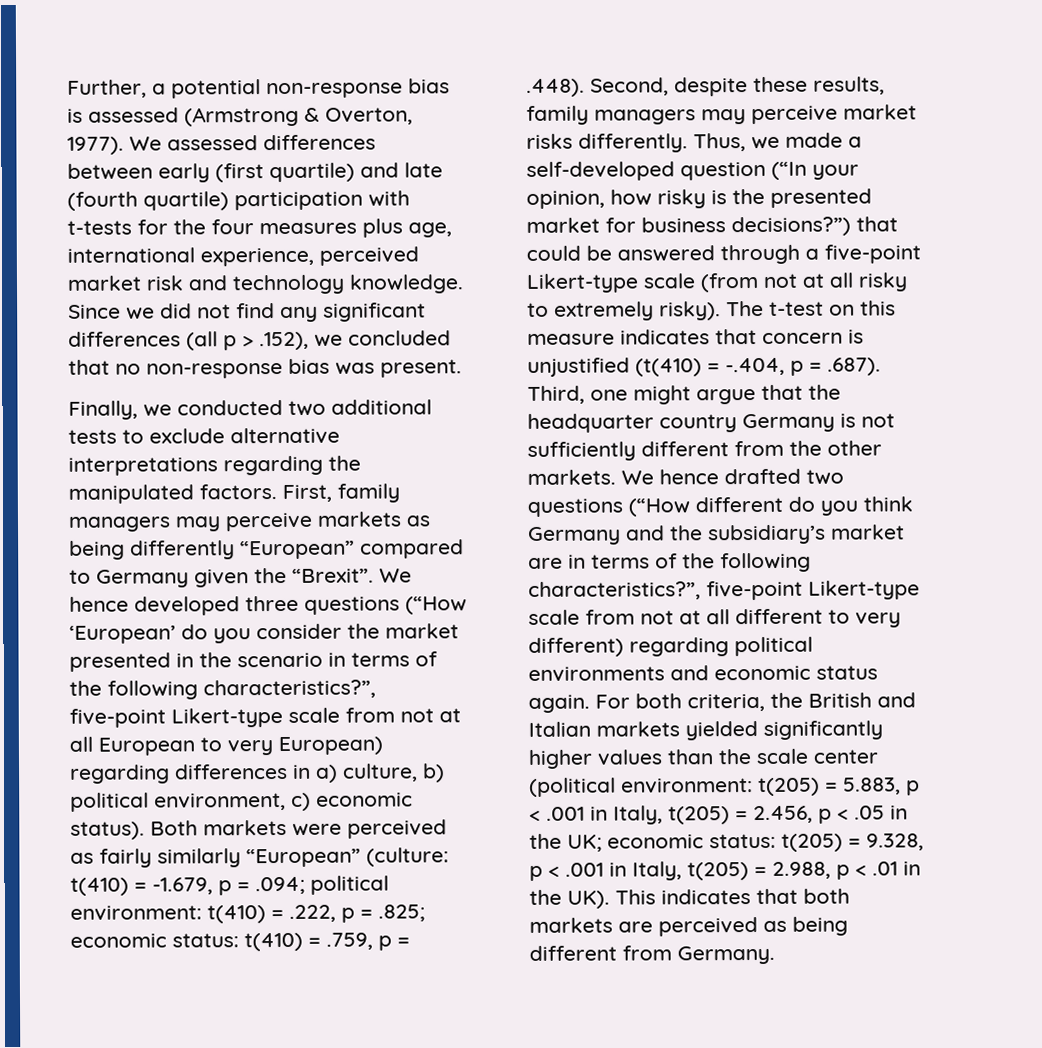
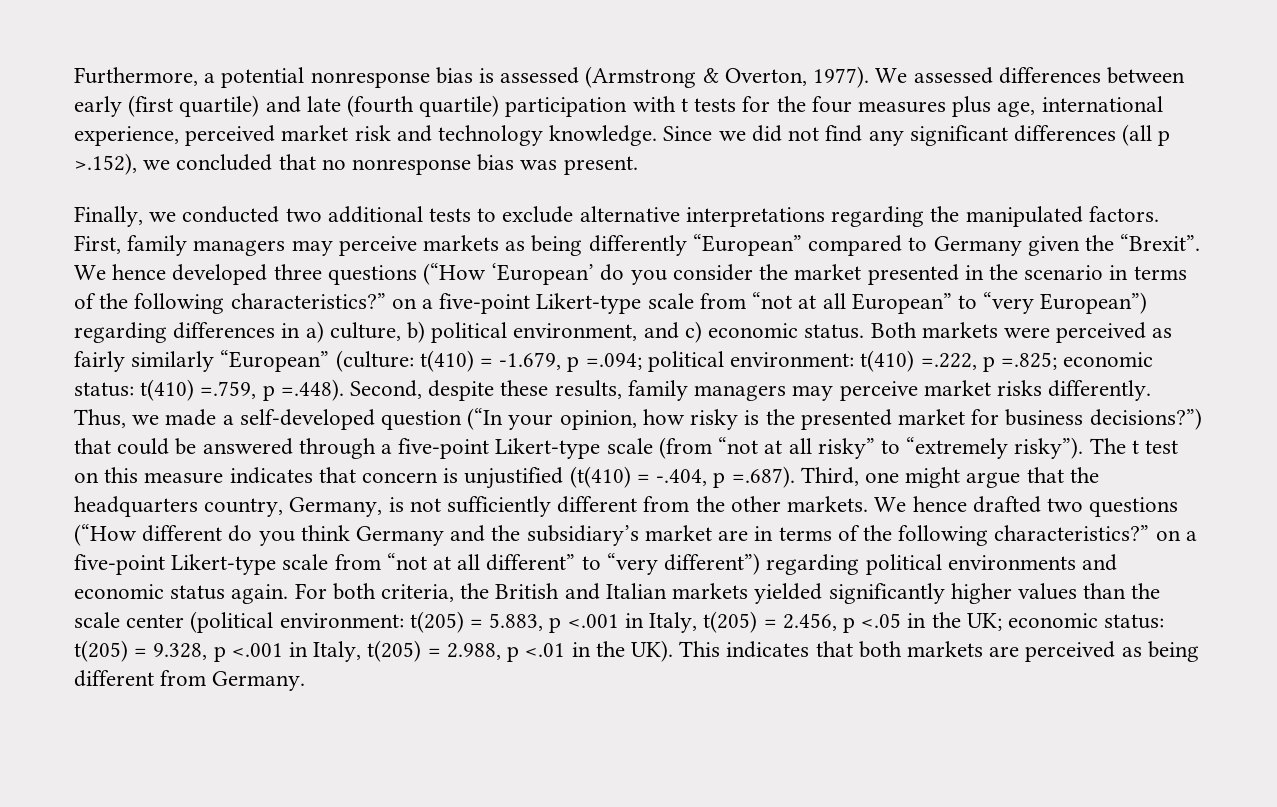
[67,79,147,98] Further, -> [74,67,198,86] Furthermore,
[266,82,403,99] non-response -> [310,72,430,88] nonresponse
[67,220,132,235] t-tests -> [680,98,737,112] t tests
[242,331,309,351] > .152), -> [74,153,137,175] >.152),
[146,362,283,379] non-response -> [352,159,472,175] nonresponse
[203,679,376,699] [69,707,461,728] [69,736,383,756] characteristics?”, five-point Likert-type scale from not at all European to very European) -> [230,292,1148,314] characteristics?” on a five-point Likert-type scale from “not at all European” to “very European”)
(286, 801) none -> [643,322,679,339] and
[70,821,145,840] status). -> [804,324,865,339] status.
[237,876,305,895] = .094; -> [585,353,642,370] =.094;
[271,904,425,923] [70,932,410,952] [526,78,585,97] = .222, p = .825; economic status: t(410) = .759, p = .448). -> [920,352,1154,372] [74,379,344,401] =.222, p =.825; economic status: t(410) =.759, p =.448).
[763,272,908,292] [527,300,824,321] not at all risky to extremely risky). The t-test -> [718,437,1178,459] “not at all risky” to “extremely risky”). The t test
[809,357,881,376] = .687). -> [731,466,795,488] =.687).
[527,413,835,433] headquarter country Germany -> [74,496,383,517] headquarters country, Germany,
[528,580,920,601] [528,608,901,628] [528,637,624,657] characteristics?”, five-point Likert-type scale from not at all different to very different) -> [994,525,1197,541] [74,553,761,575] characteristics?” on a five-point Likert-type scale from “not at all different” to “very different”)
[529,806,585,821] < .001 -> [567,614,619,628] <.001
[837,805,885,820] < .05 -> [861,613,902,628] <.05
[548,862,604,877] < .001 -> [231,643,283,657] <.001
[855,861,898,876] < .01 -> [525,643,566,657] <.01

